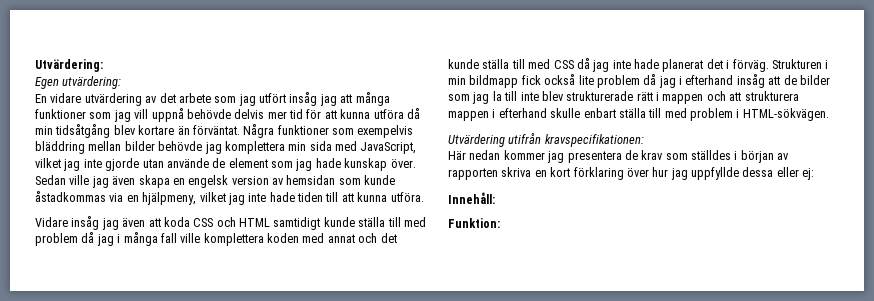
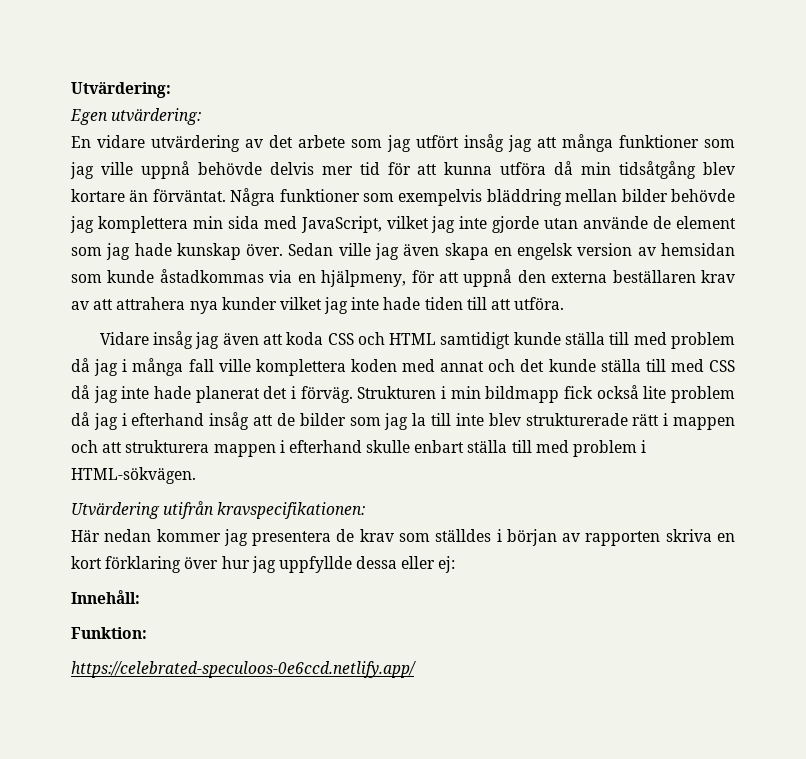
[134,109,149,119] vill -> [100,162,133,175] ville
(197, 198) none -> [411,269,735,287] [71,297,277,314] för att uppnå den externa beställaren krav av att attrahera nya kunder
[357,192,388,202] kunna -> (512, 304) none
(500, 223) none -> [71,661,416,678] // https://celebrated-speculoos-0e6ccd.netlify.app/

